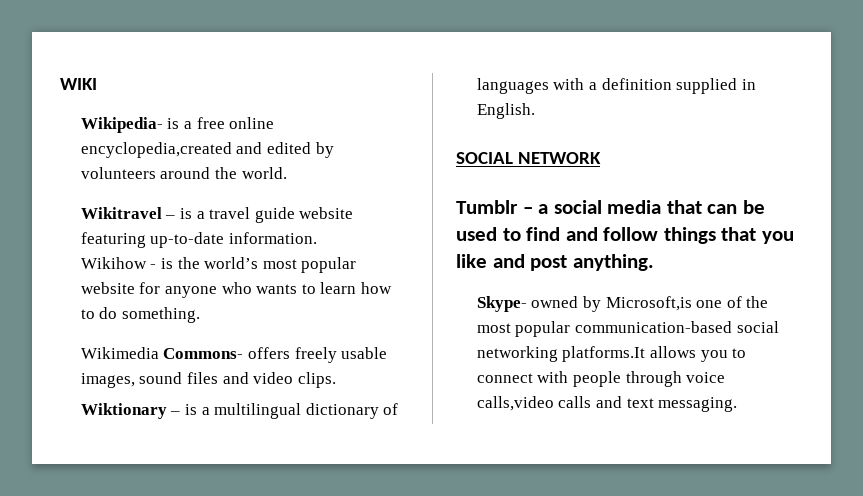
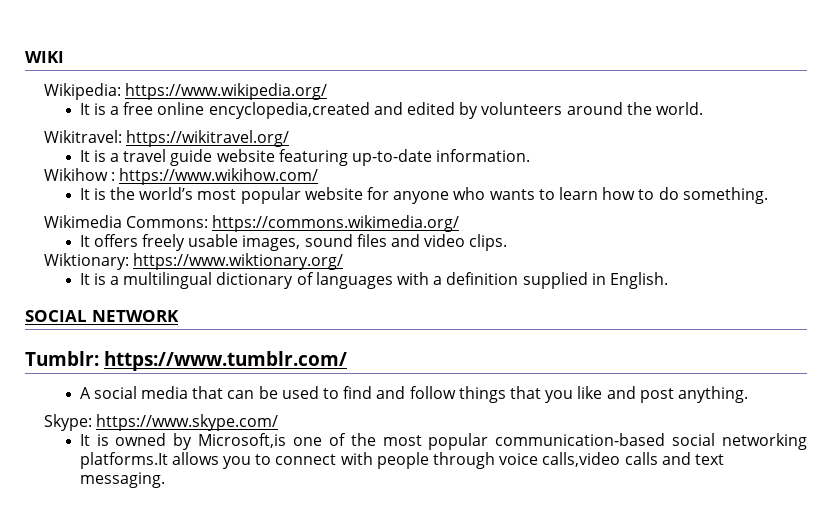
[80,117,163,133] Wikipedia- -> [43,83,328,100] [79,103,90,115] Wikipedia: https://www.wikipedia.org/ // It
[80,207,176,219] Wikitravel – -> [43,130,290,147] [79,150,90,162] Wikitravel: https://wikitravel.org/ // It
[150,264,157,269] - -> [111,168,319,185] [79,188,90,200] : https://www.wikihow.com/ // It
[163,348,244,359] Commons- -> [126,215,460,232] [79,235,90,247] Commons: https://commons.wikimedia.org/ // It
[80,403,181,419] Wiktionary – -> [43,253,344,270] [79,273,90,285] Wiktionary: https://www.wiktionary.org/ // It
[456,200,549,214] Tumblr – a -> [25,351,348,371] [79,387,91,399] Tumblr: https://www.tumblr.com/ // A
[476,296,527,312] Skype- -> [43,414,279,431] [79,434,109,446] Skype: https://www.skype.com/ // It is

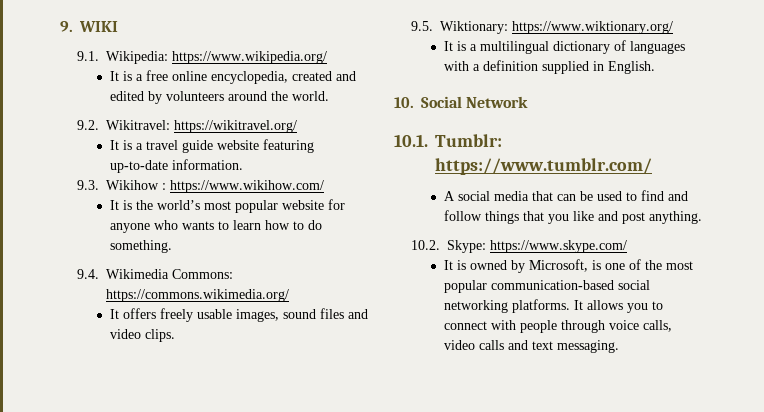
(25, 57) none -> [60,21,73,32] 9.
(64, 57) none -> [77,51,100,61] 9.1.
[208,102,370,119] encyclopedia,created -> [210,71,332,84] encyclopedia, created
(703, 108) none -> [77,120,100,130] 9.2.
(531, 155) none -> [77,180,100,190] 9.3.
(768, 195) none -> [77,269,100,279] 9.4.
(508, 242) none -> [411,21,434,31] 9.5.
[25,310,179,322] SOCIAL NETWORK // -> [394,96,529,108] [394,134,428,147] 10. Social Network // 10.1.
(748, 394) none -> [411,240,441,250] 10.2.
[198,433,287,448] Microsoft,is -> [528,259,601,272] Microsoft, is
[79,452,168,469] platforms.It -> [511,299,583,313] platforms. It
[542,452,621,467] calls,video -> [642,320,672,332] [443,340,475,350] calls, video

